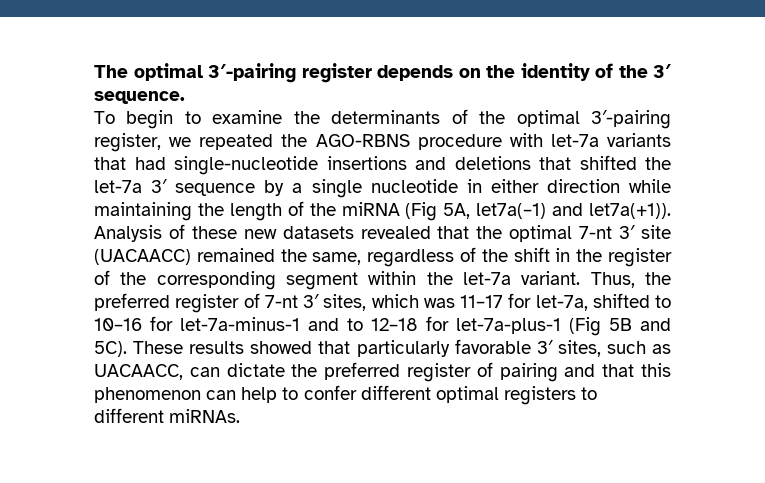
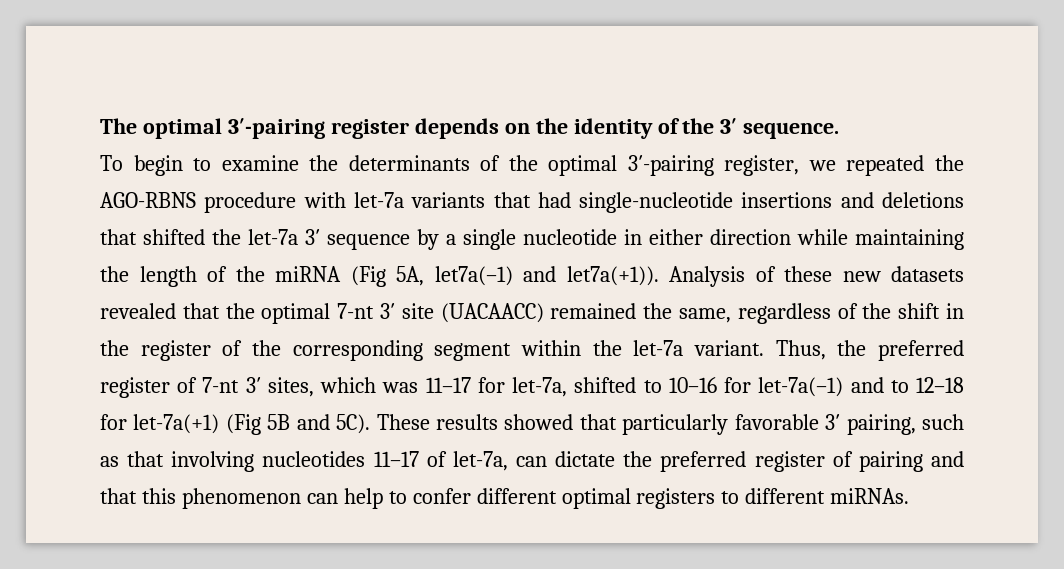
[180,317,300,331] let-7a-minus-1 -> [758,377,844,397] let-7a(–1)
[456,318,561,334] let-7a-plus-1 -> [133,414,220,434] let-7a(+1)
[557,340,601,357] sites, -> [846,414,916,435] pairing,
[94,364,183,380] UACAACC, -> [127,451,508,472] that involving nucleotides 11–17 of let-7a,

